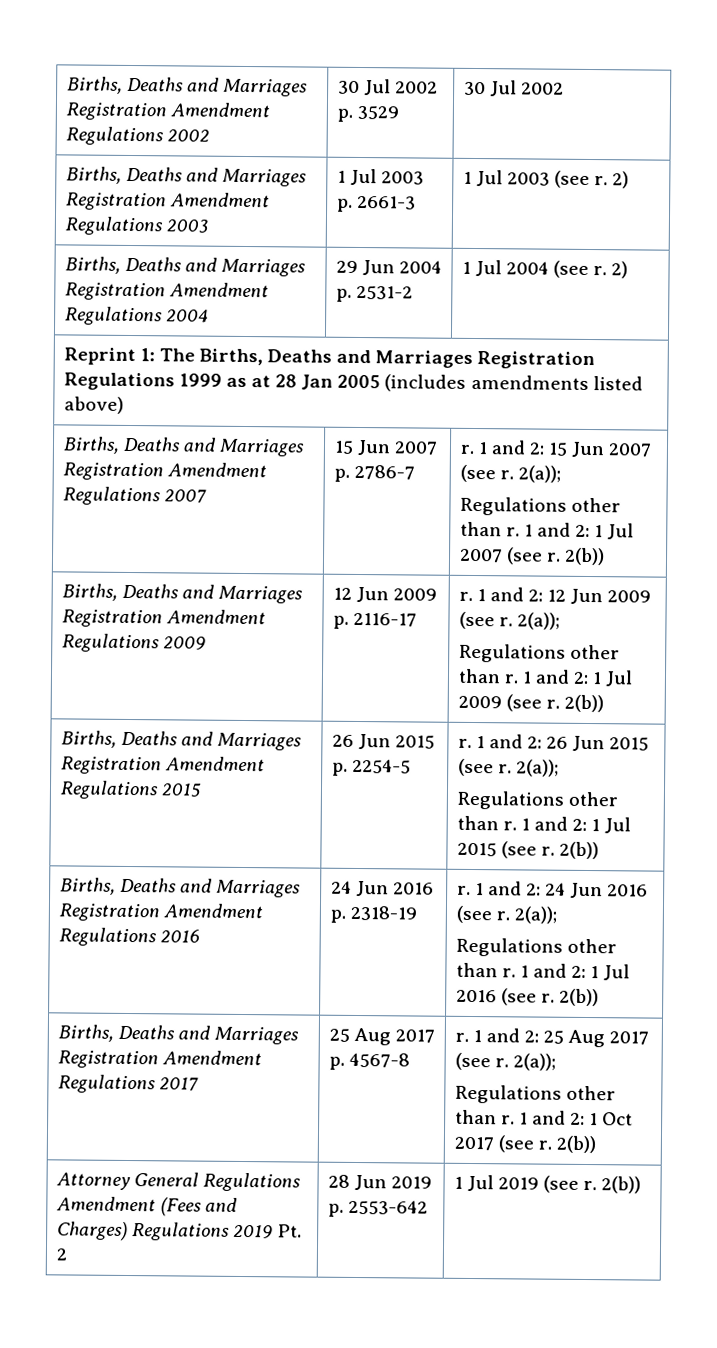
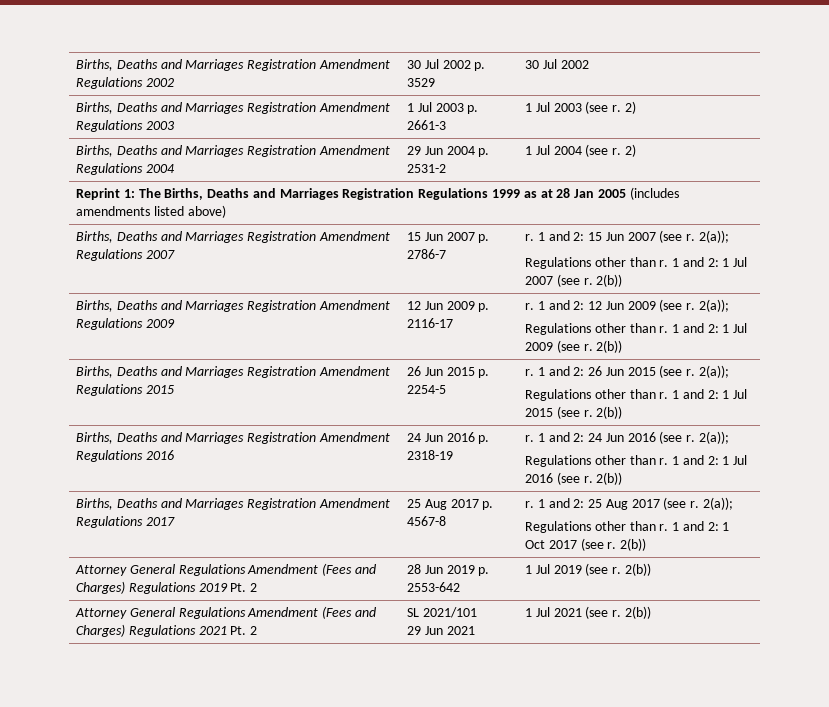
(642, 1185) none -> [74,606,376,619] [75,624,258,637] [406,607,477,618] [406,626,475,635] [524,606,651,619] // Attorney General Regulations Amendment (Fees and Charges) Regulations 2021 Pt. 2 | SL 2021/101 // 29 Jun 2021 | 1 Jul 2021 (see r. 2(b))

